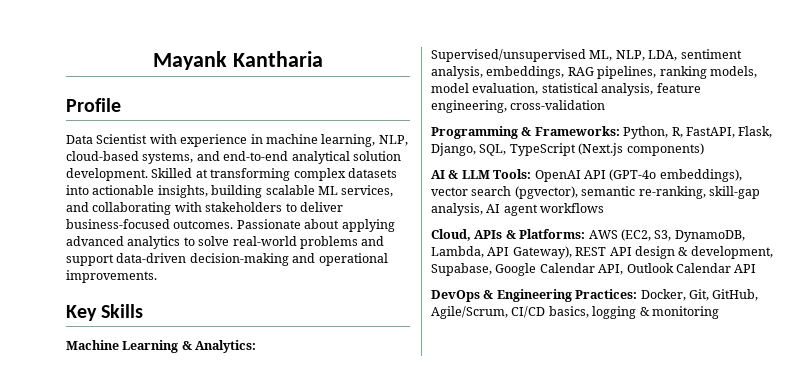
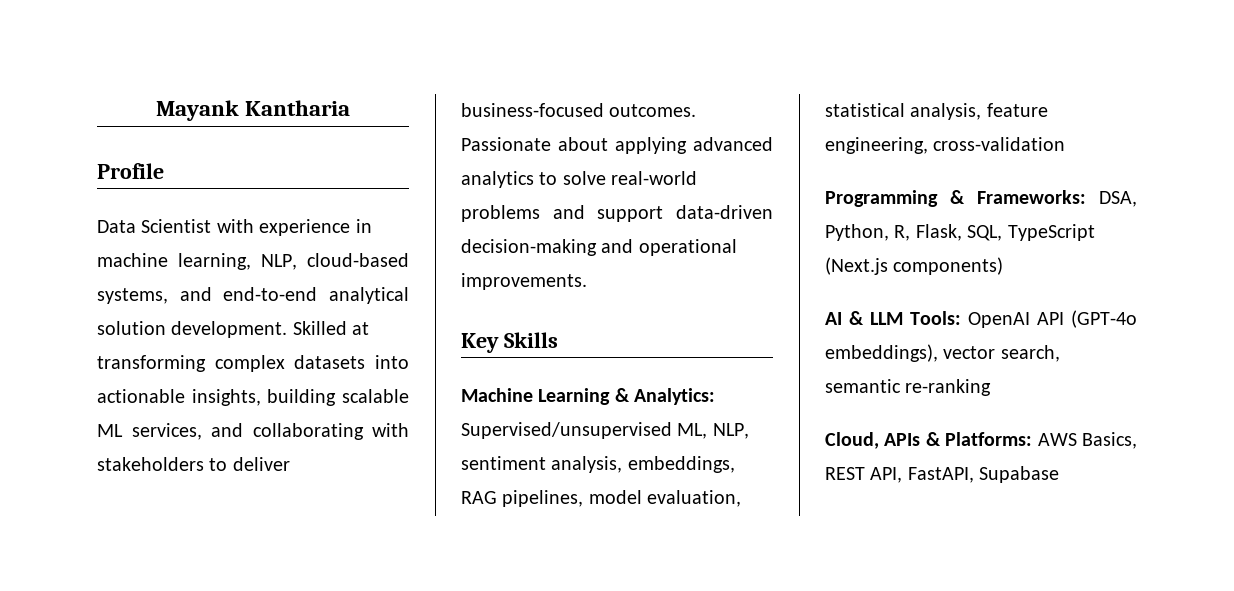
[648,50,678,61] LDA, -> (749, 431) none
[659,66,757,79] ranking models, -> (584, 498) none
(620, 131) none -> [1099,191,1137,207] DSA,
[685,126,773,138] [431,143,476,156] FastAPI, Flask, Django, -> [915,224,962,241] Flask,
[471,186,760,199] [431,203,605,216] search (pgvector), semantic re-ranking, skill-gap analysis, AI agent workflows -> [1000,345,1060,362] [825,379,992,396] search, semantic re-ranking
[620,229,745,242] [431,246,773,259] [431,263,757,276] [431,289,759,302] [431,306,719,319] (EC2, S3, DynamoDB, Lambda, API Gateway), REST API design & development, Supabase, Google Calendar API, Outlook Calendar API // DevOps & Engineering Practices: Docker, Git, GitHub, Agile/Scrum, CI/CD basics, logging & monitoring -> [1082,432,1137,449] [825,466,1060,483] Basics, REST API, FastAPI, Supabase

